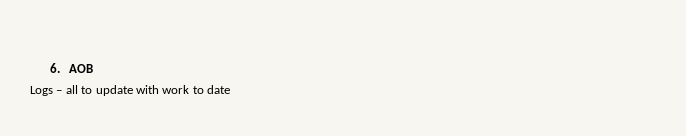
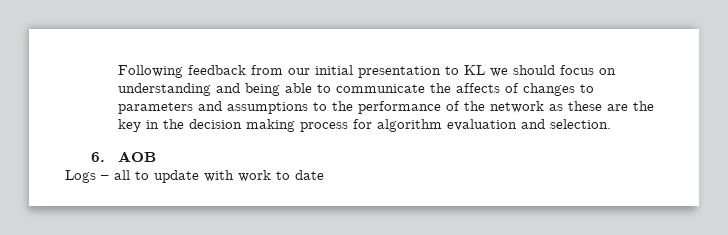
(49, 68) none -> [117,65,616,78] [117,83,594,96] [117,101,654,114] [117,119,611,132] Following feedback from our initial presentation to KL we should focus on understanding and being able to communicate the affects of changes to parameters and assumptions to the performance of the network as these are the key in the decision making process for algorithm evaluation and selection. //

